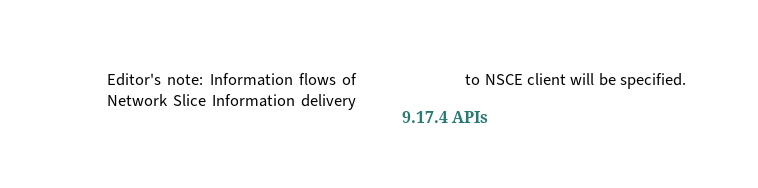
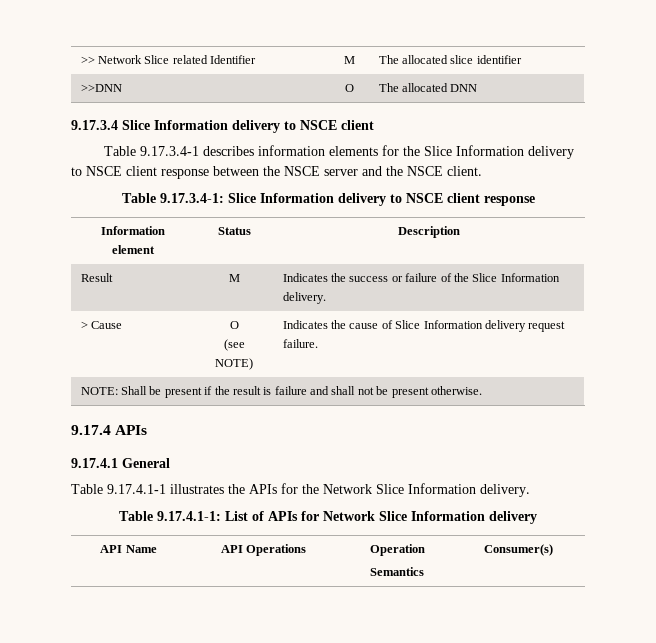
[107,73,357,86] [107,94,356,110] [465,73,687,89] [402,111,489,123] Editor's note: Information flows of Network Slice Information delivery to NSCE client will be specified. // 9.17.4 APIs -> [80,55,257,64] [343,56,355,64] [378,55,522,64] [80,84,122,92] [344,84,354,92] [378,83,478,92] [71,120,374,133] [103,145,574,159] [71,166,482,179] [121,193,535,206] [101,226,165,235] [112,245,155,254] [217,227,251,235] [398,226,460,238] [80,273,113,282] [228,274,240,282] [282,273,560,282] [282,292,326,304] [80,321,123,329] [229,321,239,329] [223,339,245,351] [215,358,253,370] [282,320,566,332] [282,339,318,348] [80,386,482,398] [71,425,148,435] [71,458,170,468] [71,483,530,497] [119,511,537,524] [100,545,157,553] [220,544,307,556] [369,544,425,556] [370,567,424,576] [484,544,553,556] >> Network Slice related Identifier | M | The allocated slice identifier // >>DNN | O | The allocated DNN // 9.17.3.4 Slice Information delivery to NSCE client // Table 9.17.3.4-1 describes information elements for the Slice Information delivery to NSCE client response between the NSCE server and the NSCE client. // Table 9.17.3.4-1: Slice Information delivery to NSCE client response // Information element | Status | Description // Result | M | Indicates the success or failure of the Slice Information delivery. // > Cause | O // (see NOTE) | Indicates the cause of Slice Information delivery request failure. // NOTE: Shall be present if the result is failure and shall not be present otherwise. // 9.17.4 APIs // 9.17.4.1 General // Table 9.17.4.1-1 illustrates the APIs for the Network Slice Information delivery. // Table 9.17.4.1-1: List of APIs for Network Slice Information delivery // API Name | API Operations | Operation // Semantics | Consumer(s)

